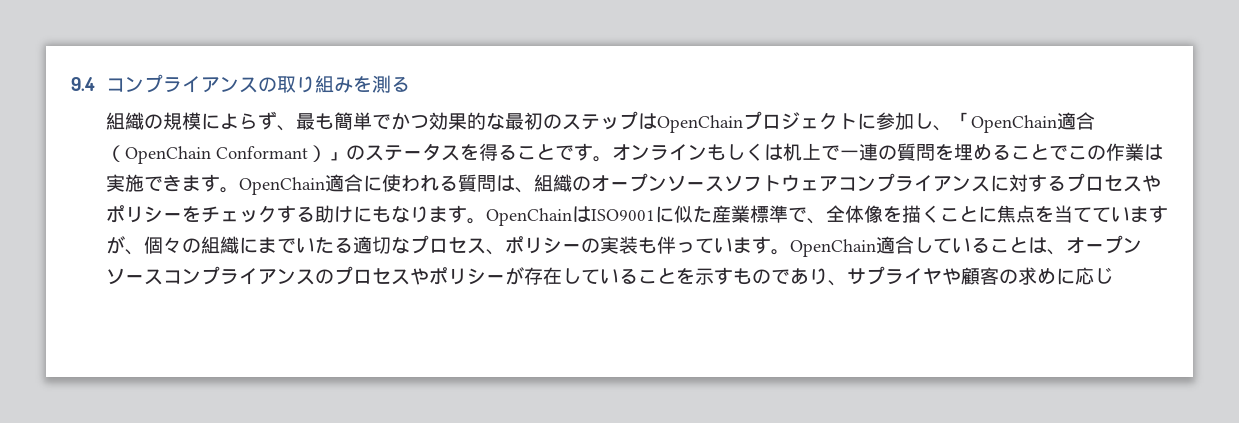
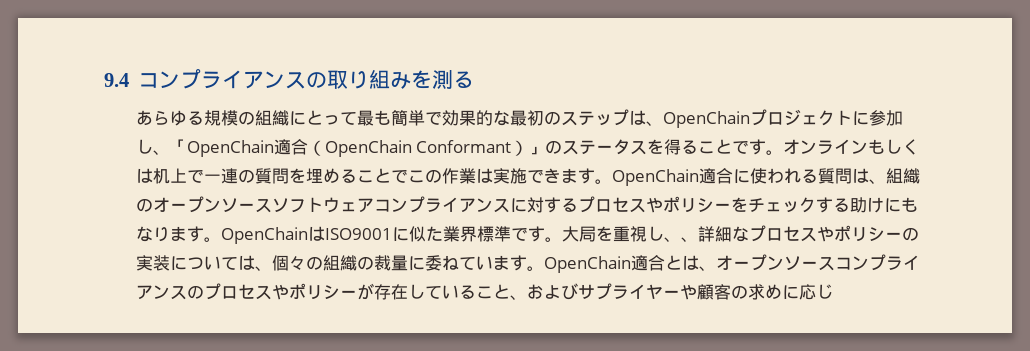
[105,111,296,131] 組織の規模によらず、 -> [135,110,357,126] あらゆる規模の組織にとって
[390,113,429,130] かつ -> (442, 118) none
(657, 121) none -> [645,121,663,126] 、
[711,205,1168,224] [105,236,391,255] 産業標準で、全体像を描くことに焦点を当てていますが、個々の組織にまでいたる適切 -> [442,226,732,242] 業界標準です。大局を重視し、、詳細
[485,249,505,255] 、 -> [816,226,834,242] や
[637,236,695,254] も伴っ -> [169,255,459,271] については、個々の組織の裁量に委ね
[913,237,1009,253] しているこ -> (665, 263) none
[675,267,847,286] を示すものであり、 -> [509,283,578,300] 、および
(942, 276) none -> [662,290,680,298] ー

